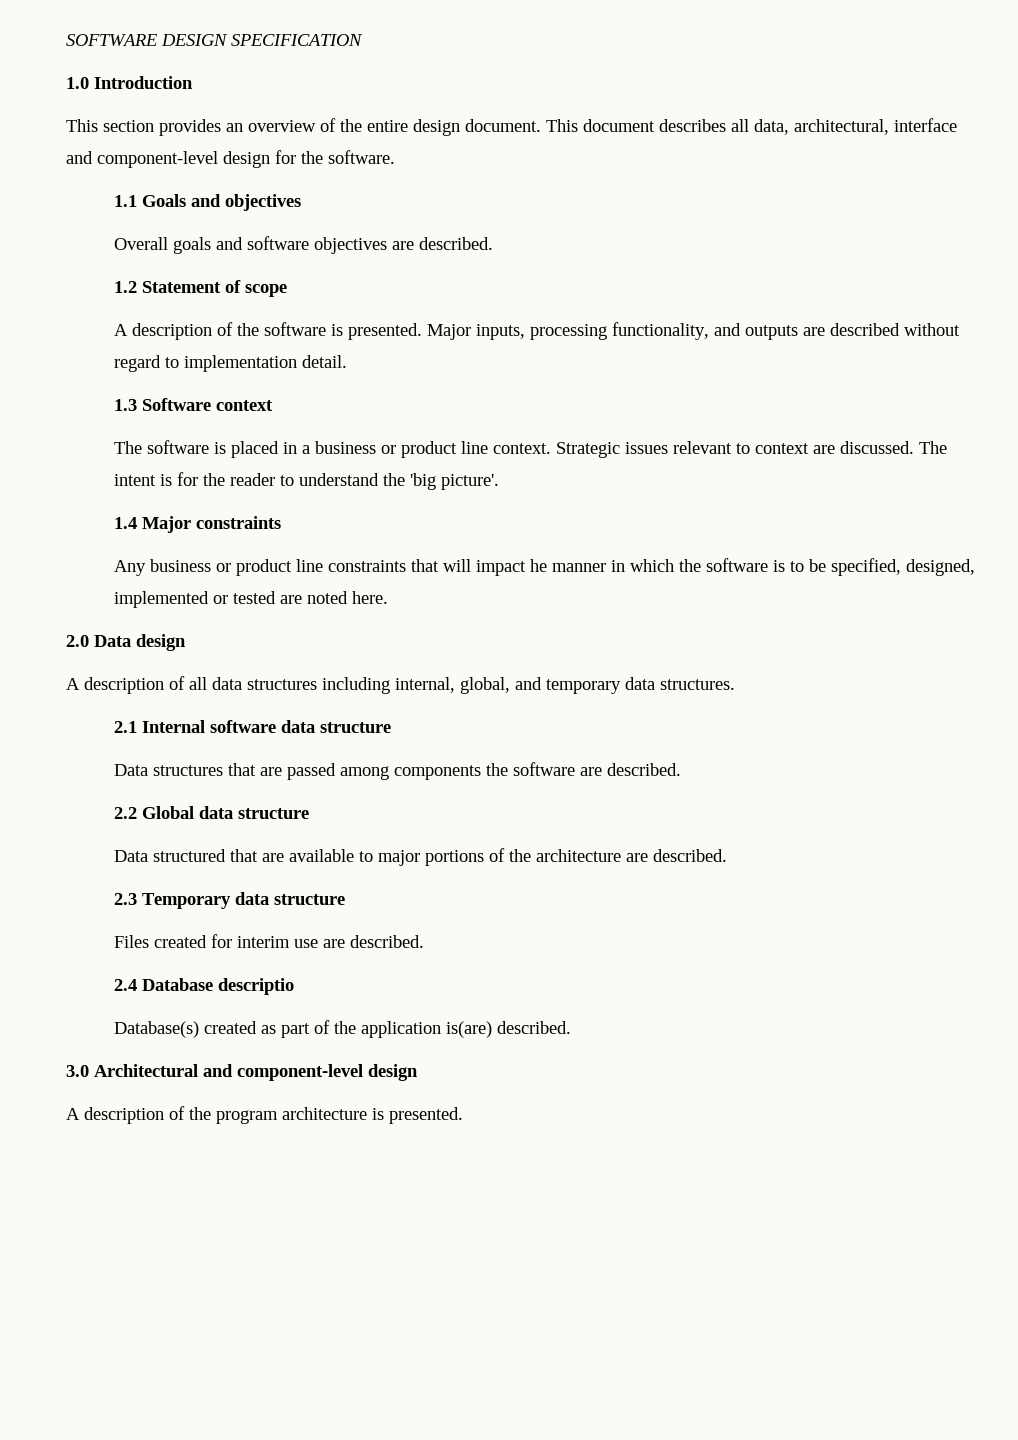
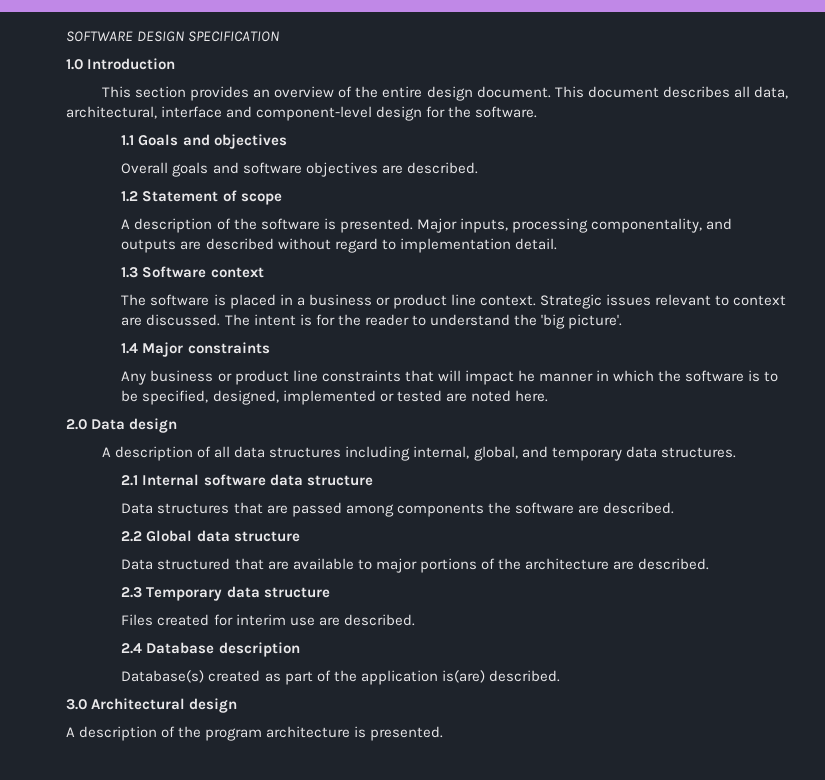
[612,322,710,340] functionality, -> [590,218,702,233] componentality,
[218,978,295,995] descriptio -> [218,642,300,657] description
[203,1064,363,1081] and component-level -> (186, 704) none

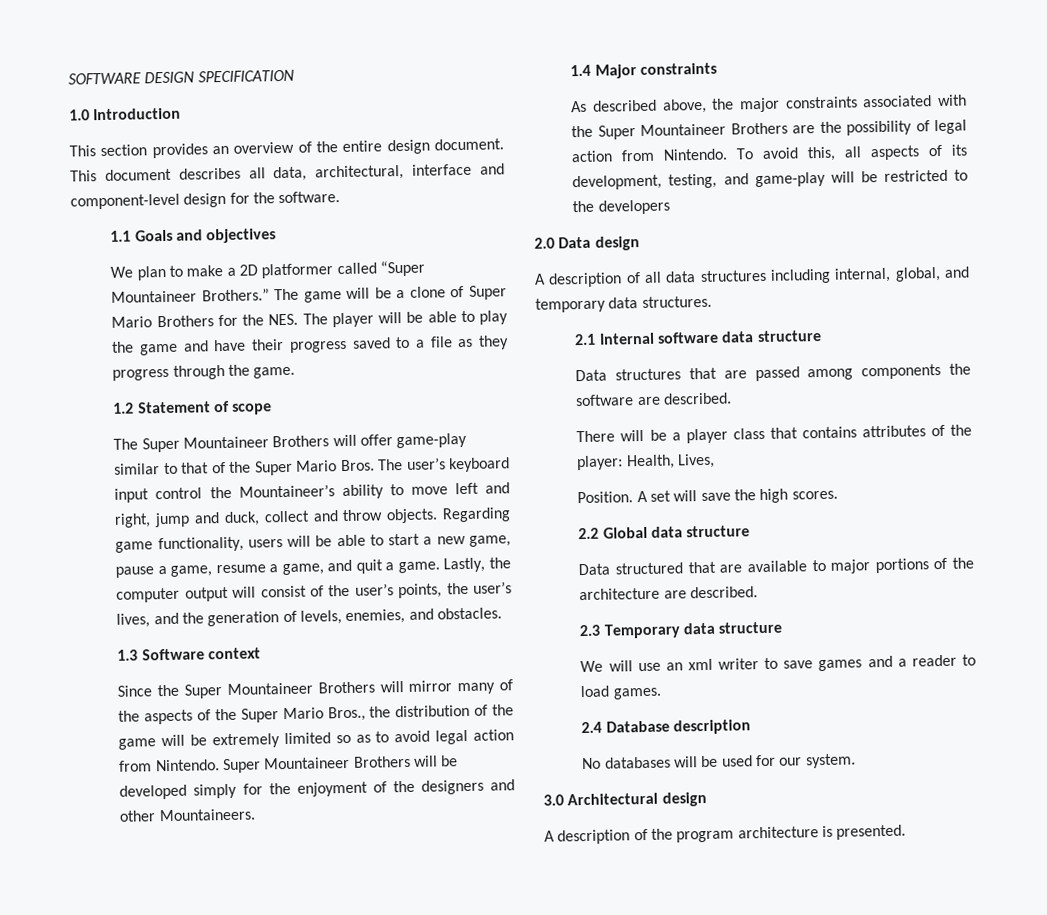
[121,162,478,177] [121,190,282,205] [121,218,732,233] [121,238,557,253] [121,266,264,278] [121,294,787,309] [121,314,623,329] [121,342,270,357] [121,370,779,385] [121,390,548,405] Overall goals and software objectives are described. // 1.2 Statement of scope // A description of the software is presented. Major inputs, processing componentality, and outputs are described without regard to implementation detail. // 1.3 Software context // The software is placed in a business or product line context. Strategic issues relevant to context are discussed. The intent is for the reader to understand the 'big picture'. // 1.4 Major constraints // Any business or product line constraints that will impact he manner in which the software is to be specified, designed, implemented or tested are noted here. -> [110,260,425,281] [111,285,507,303] [111,310,509,328] [112,335,510,356] [112,364,296,381] [113,400,273,415] [113,432,468,453] [114,457,510,476] [114,482,510,503] [114,507,511,528] [115,533,512,553] [115,557,512,578] [116,581,513,603] [116,607,502,628] [117,647,262,661] [117,679,513,699] [118,704,515,725] [118,729,515,750] [119,755,459,774] [119,779,515,800] [119,808,256,822] [570,62,718,79] [571,94,967,114] [571,119,967,140] [571,144,968,163] [572,169,968,191] [572,199,670,215] We plan to make a 2D platformer called “Super Mountaineer Brothers.” The game will be a clone of Super Mario Brothers for the NES. The player will be able to play the game and have their progress saved to a file as they progress through the game. // 1.2 Statement of scope // The Super Mountaineer Brothers will offer game-play similar to that of the Super Mario Bros. The user’s keyboard input control the Mountaineer’s ability to move left and right, jump and duck, collect and throw objects. Regarding game functionality, users will be able to start a new game, pause a game, resume a game, and quit a game. Lastly, the computer output will consist of the user’s points, the user’s lives, and the generation of levels, enemies, and obstacles. // 1.3 Software context // Since the Super Mountaineer Brothers will mirror many of the aspects of the Super Mario Bros., the distribution of the game will be extremely limited so as to avoid legal action from Nintendo. Super Mountaineer Brothers will be developed simply for the enjoyment of the designers and other Mountaineers. // 1.4 Major constraints // As described above, the major constraints associated with the Super Mountaineer Brothers are the possibility of legal action from Nintendo. To avoid this, all aspects of its development, testing, and game-play will be restricted to the developers
(674, 508) none -> [576,424,973,444] [576,453,716,471] [577,488,838,504] // There will be a player class that contains attributes of the player: Health, Lives, // Position. A set will save the high scores.
[121,614,415,626] [121,642,300,657] [121,670,560,685] Files created for interim use are described. // 2.4 Database description // Database(s) created as part of the application is(are) described. -> [580,654,976,673] [580,685,662,700] [581,719,752,735] [582,753,856,770] We will use an xml writer to save games and a reader to load games. // 2.4 Database description // No databases will be used for our system.

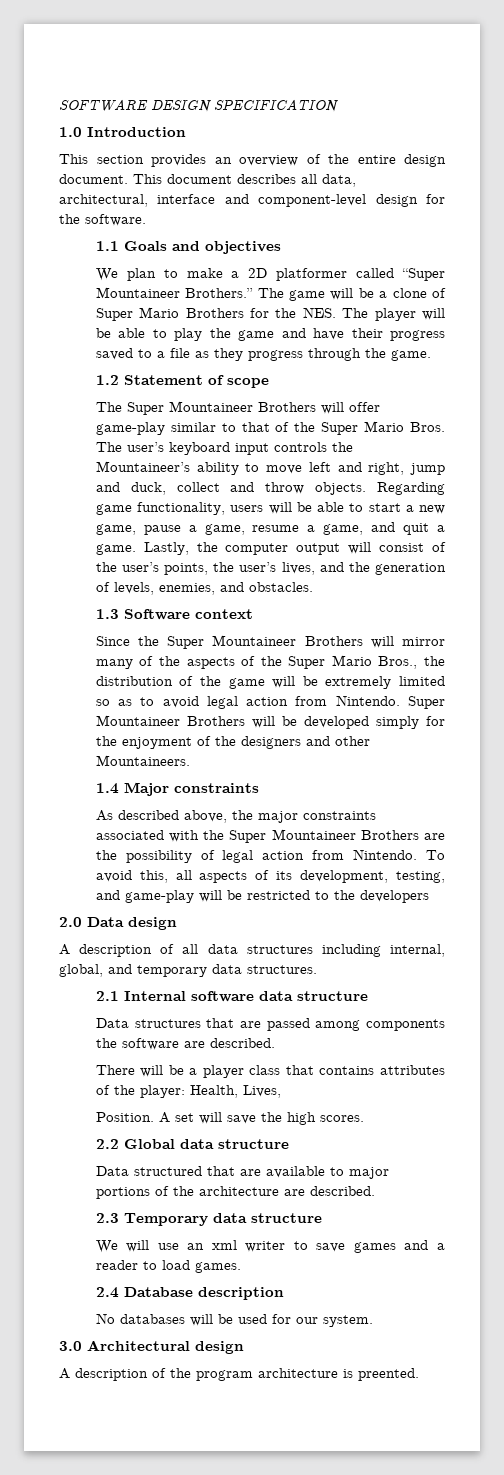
[155,487,203,500] control -> [273,442,327,452] controls
[836,824,907,840] presented. -> [358,1368,419,1381] preented.

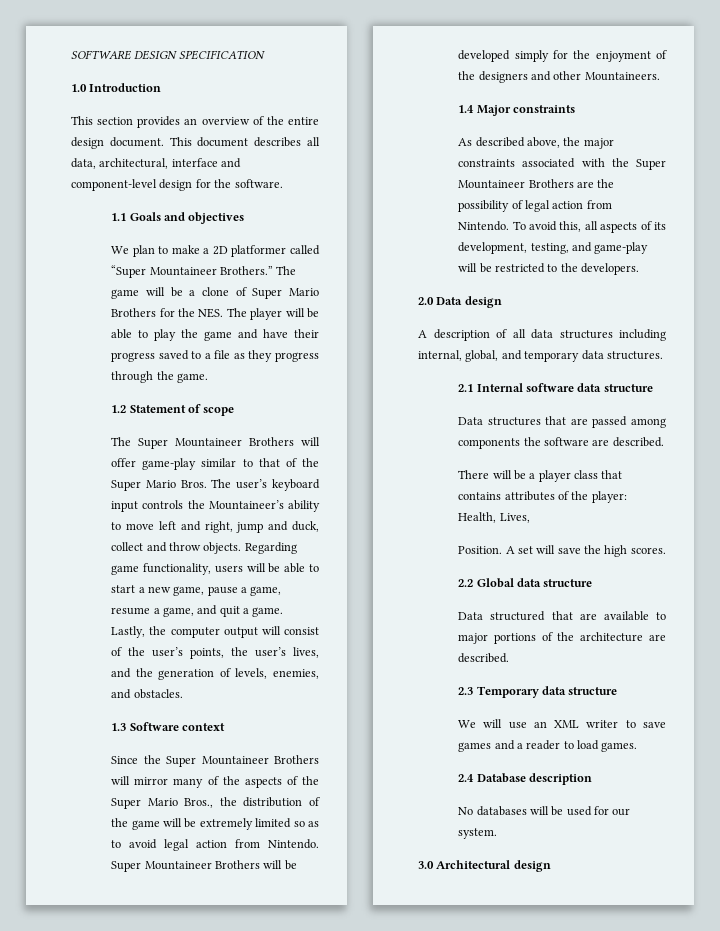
[359,890,429,903] developers -> [581,263,640,275] developers.
[211,1240,237,1250] xml -> [554,720,580,728] XML
[59,1368,419,1381] // A description of the program architecture is preented. -> (551, 866) none

